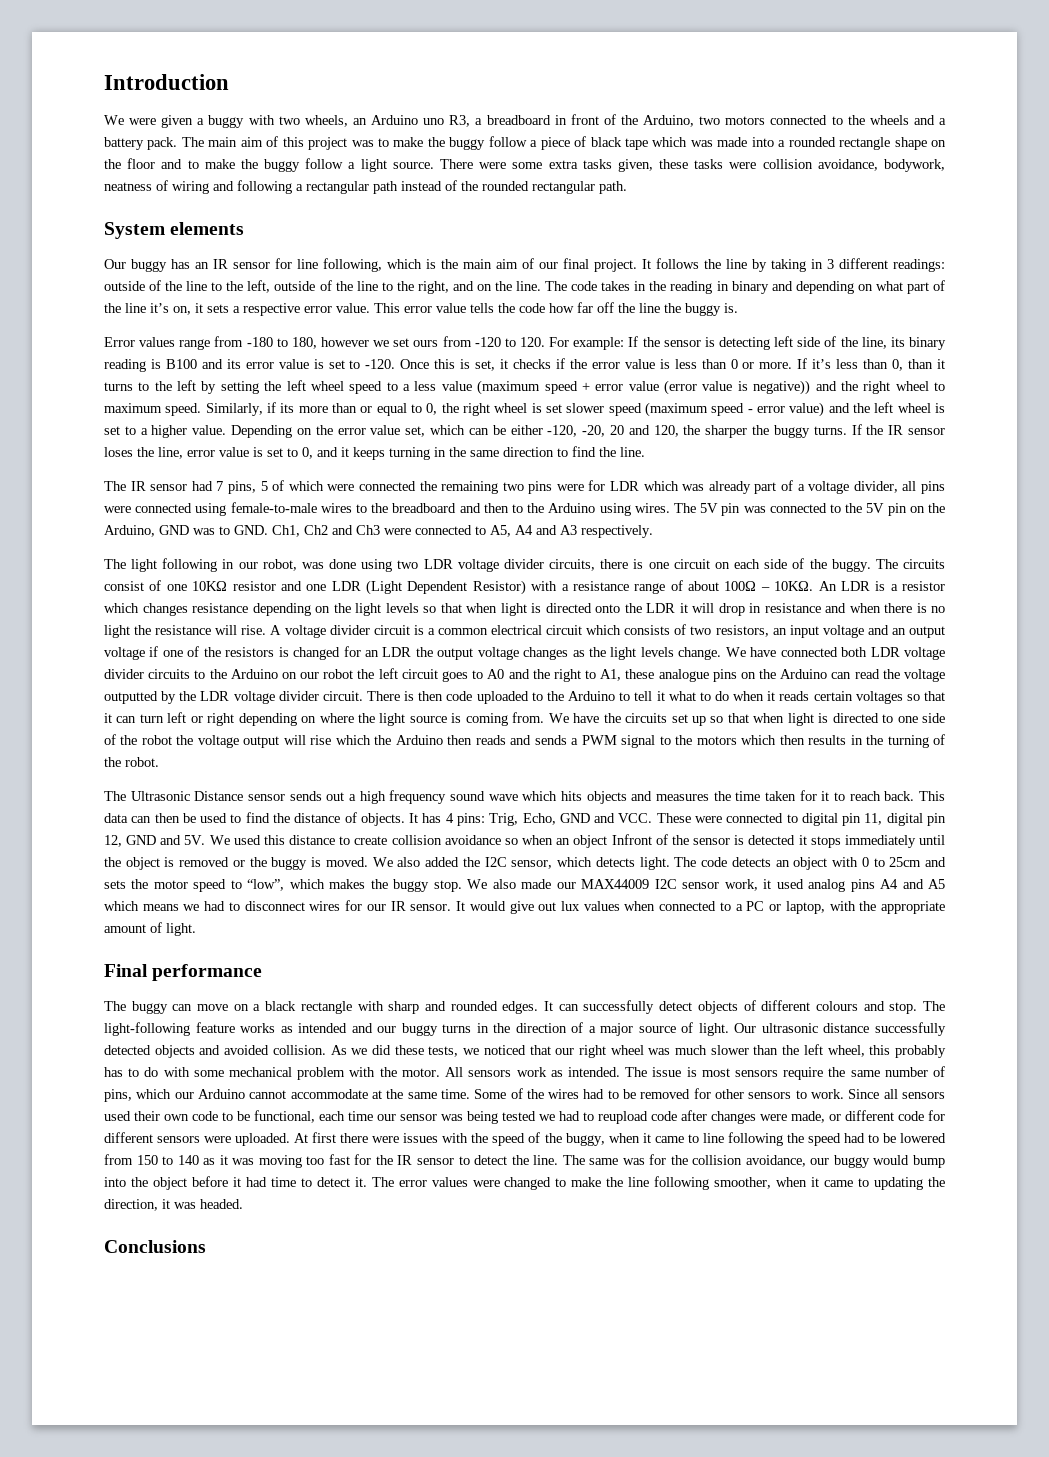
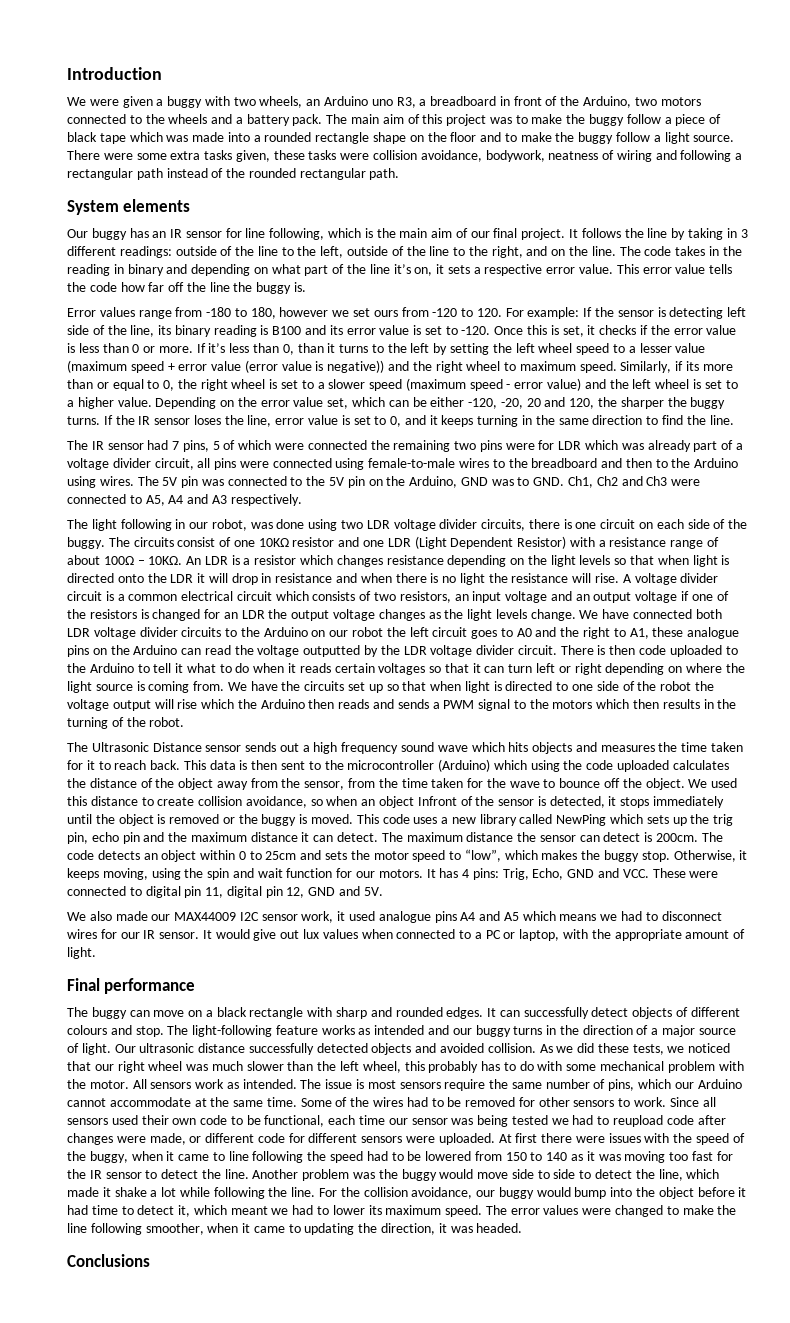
[414,381,437,391] less -> [639,343,672,353] lesser
(562, 408) none -> [301,380,325,389] to a
[853,481,898,493] divider, -> [112,458,194,470] divider circuit,
[131,812,405,826] can then be used to find the distance of objects. -> [239,759,729,772] [67,778,738,790] [67,796,725,808] [67,814,734,826] [67,832,723,844] [67,849,748,862] [67,868,423,880] is then sent to the microcontroller (Arduino) which using the code uploaded calculates the distance of the object away from the sensor, from the time taken for the wave to bounce off the object. We used this distance to create collision avoidance, so when an object Infront of the sensor is detected, it stops immediately until the object is removed or the buggy is moved. This code uses a new library called NewPing which sets up the trig pin, echo pin and the maximum distance it can detect. The maximum distance the sensor can detect is 200cm. The code detects an object within 0 to 25cm and sets the motor speed to “low”, which makes the buggy stop. Otherwise, it keeps moving, using the spin and wait function for our motors.
[209,834,945,848] [104,857,947,870] [104,879,462,892] We used this distance to create collision avoidance so when an object Infront of the sensor is detected it stops immediately until the object is removed or the buggy is moved. We also added the I2C sensor, which detects light. The code detects an object with 0 to 25cm and sets the motor speed to “low”, which makes the buggy stop. -> (383, 891) //
[808,879,846,892] analog -> [378,911,431,923] analogue
[562,1154,667,1165] The same was for -> [252,1169,720,1181] [67,1187,338,1199] Another problem was the buggy would move side to side to detect the line, which made it shake a lot while following the line. For
[354,1177,367,1187] it. -> [178,1205,483,1217] it, which meant we had to lower its maximum speed.

